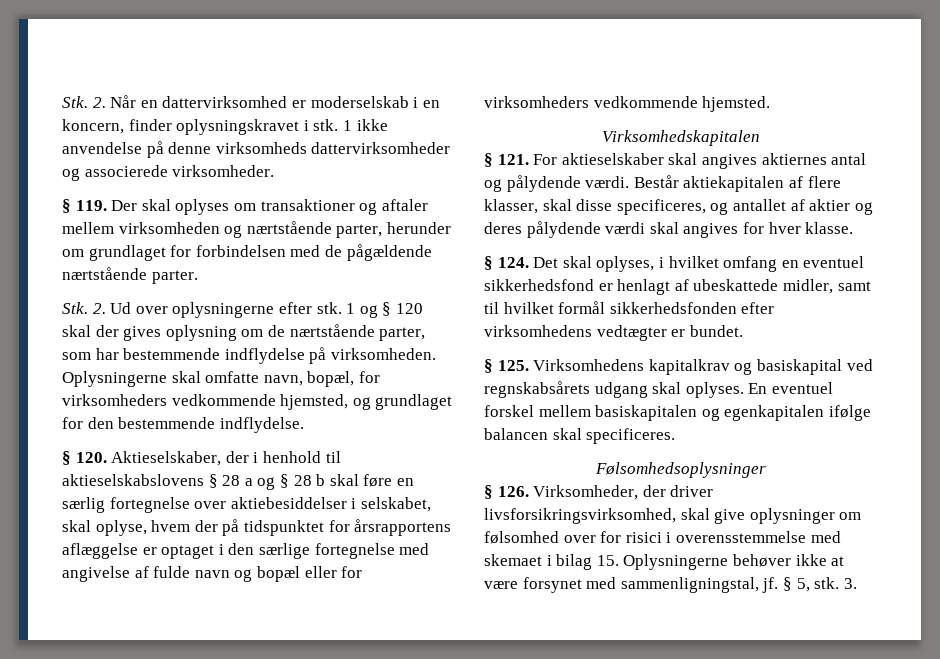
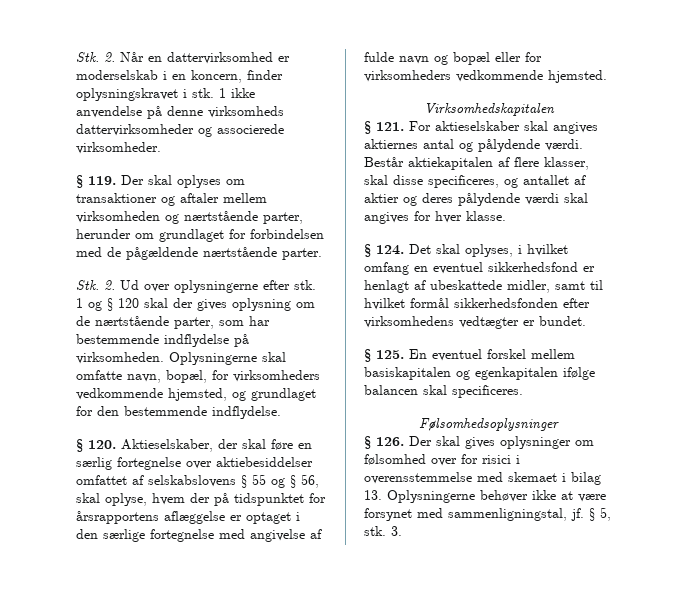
[253,451,341,463] [62,474,326,490] i henhold til aktieselskabslovens § 28 a og § 28 b -> (238, 444) none
[351,497,431,512] i selskabet, -> [76,474,319,488] omfattet af selskabslovens § 55 og § 56,
[533,359,873,375] [484,381,744,398] Virksomhedens kapitalkrav og basiskapital ved regnskabsårets udgang skal oplyses. -> (404, 354) none
[533,485,714,500] [484,508,746,524] Virksomheder, der driver livsforsikringsvirksomhed, skal give -> [409,436,495,449] Der skal gives
[596,555,619,566] 15. -> [364,490,382,500] 13.

